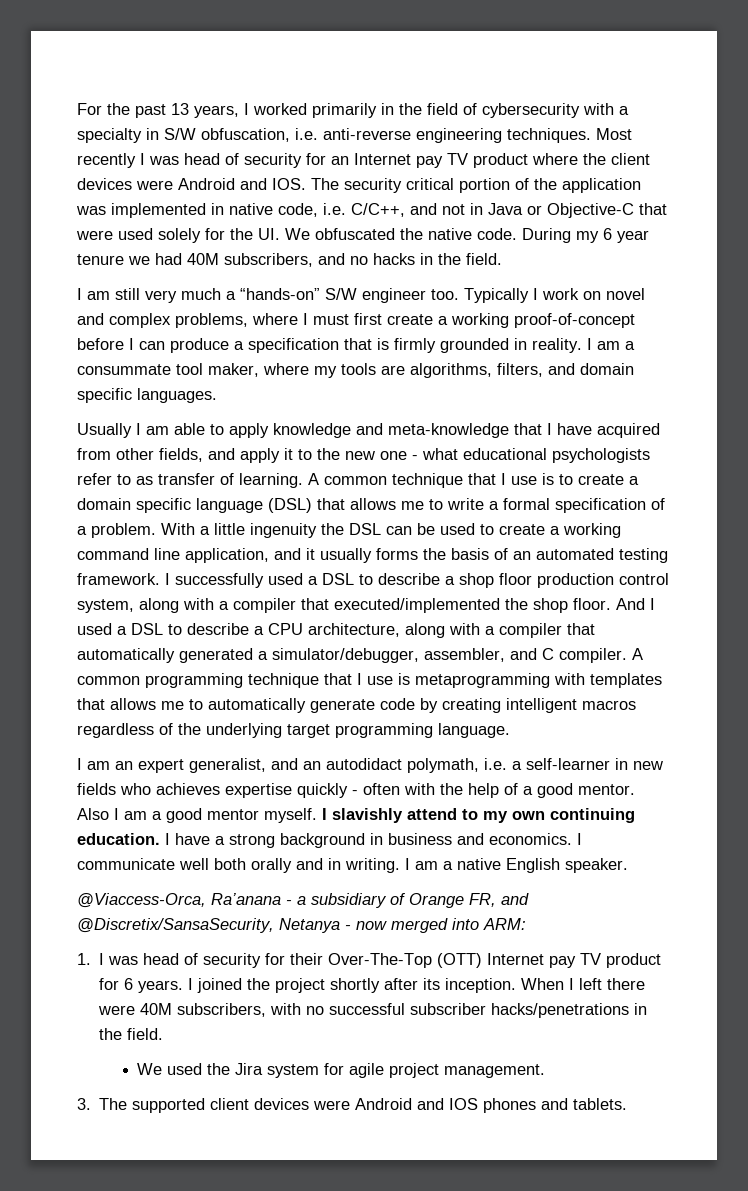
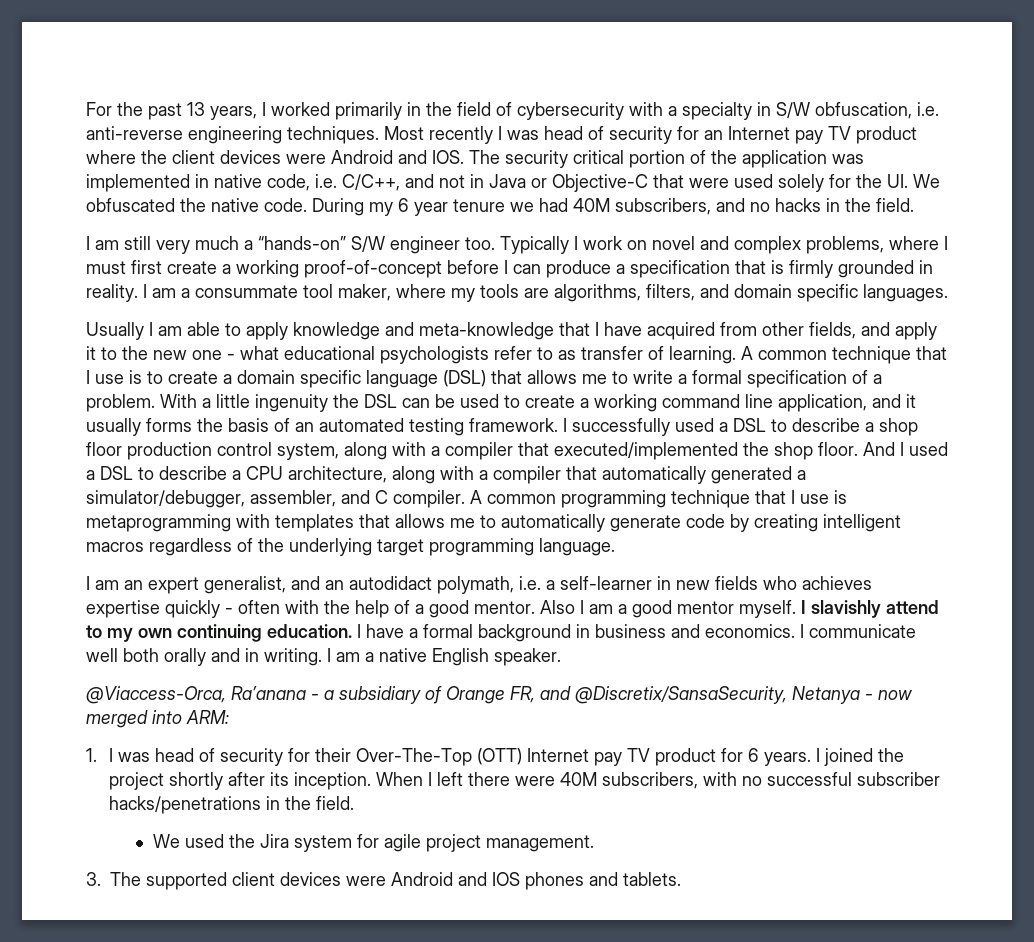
[229,834,275,848] strong -> [423,624,473,638] formal

